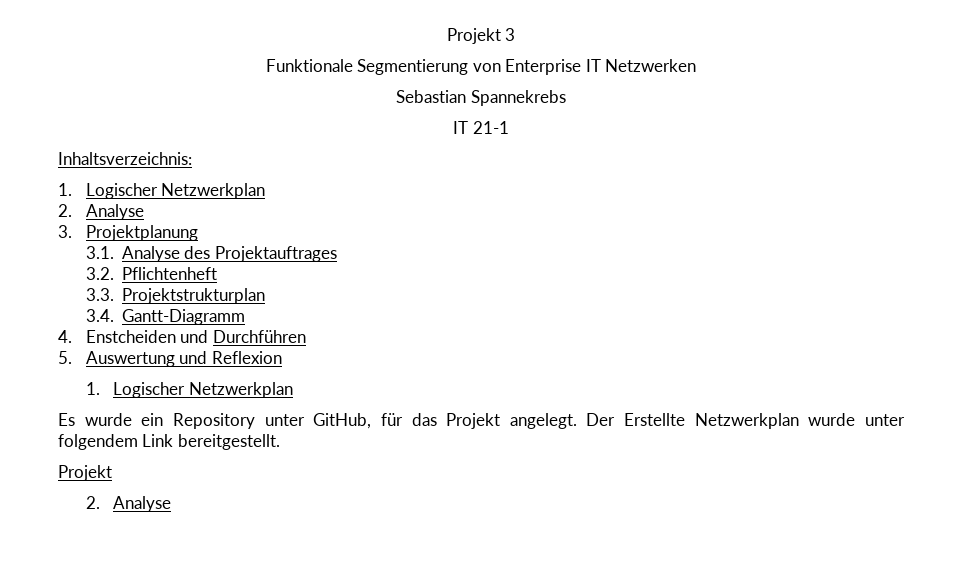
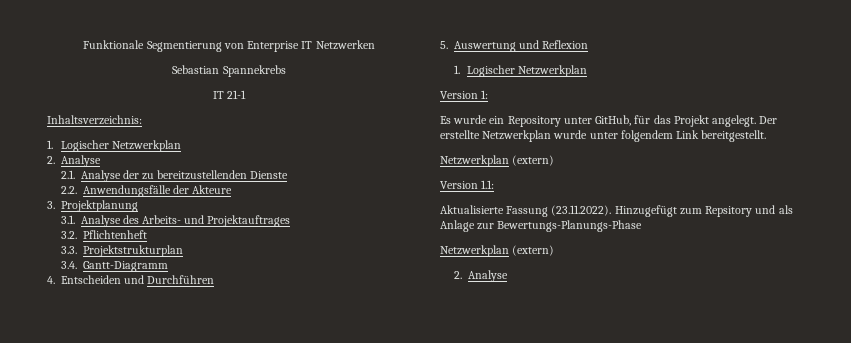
[446,28,516,44] Projekt 3 // -> (83, 44) none
(144, 212) none -> [60,170,289,182] [60,185,233,197] // 2.1. Analyse der zu bereitzustellenden Dienste // 2.2. Anwendungsfälle der Akteure
(211, 252) none -> [142,215,205,224] Arbeits- und
[85,330,176,343] Enstcheiden -> [61,275,121,284] Entscheiden
(293, 390) none -> [440,90,489,99] // Version 1:
[624,413,686,426] Erstellte -> [440,130,480,139] erstellte
[58,465,112,481] Projekt -> [440,155,555,167] [440,180,495,189] [440,205,793,217] [440,220,643,232] [440,245,555,257] Netzwerkplan (extern) // Version 1.1: // Aktualisierte Fassung (23.11.2022). Hinzugefügt zum Repsitory und als Anlage zur Bewertungs-Planungs-Phase // Netzwerkplan (extern)

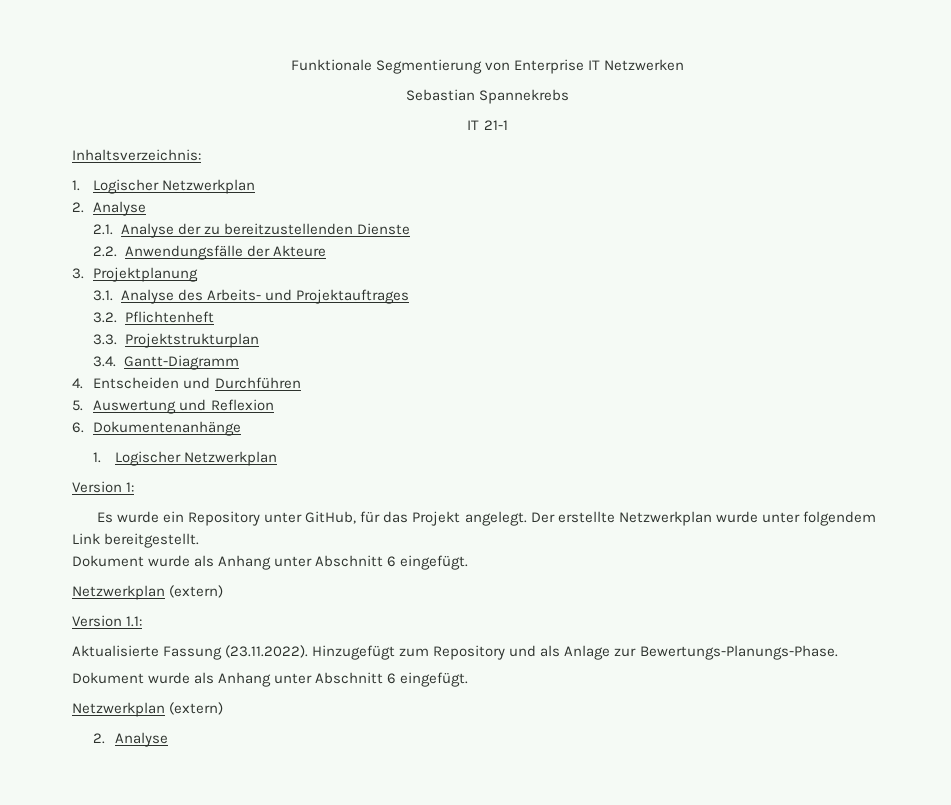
(589, 44) none -> [72,421,242,436] // 6. Dokumentenanhänge
(767, 136) none -> [72,555,469,570] // Dokument wurde als Anhang unter Abschnitt 6 eingefügt.
[705,206,753,217] Repsitory -> [433,645,506,660] Repository
[497,220,643,232] Bewertungs-Planungs-Phase -> [639,645,838,660] [72,672,469,687] Bewertungs-Planungs-Phase. // Dokument wurde als Anhang unter Abschnitt 6 eingefügt.

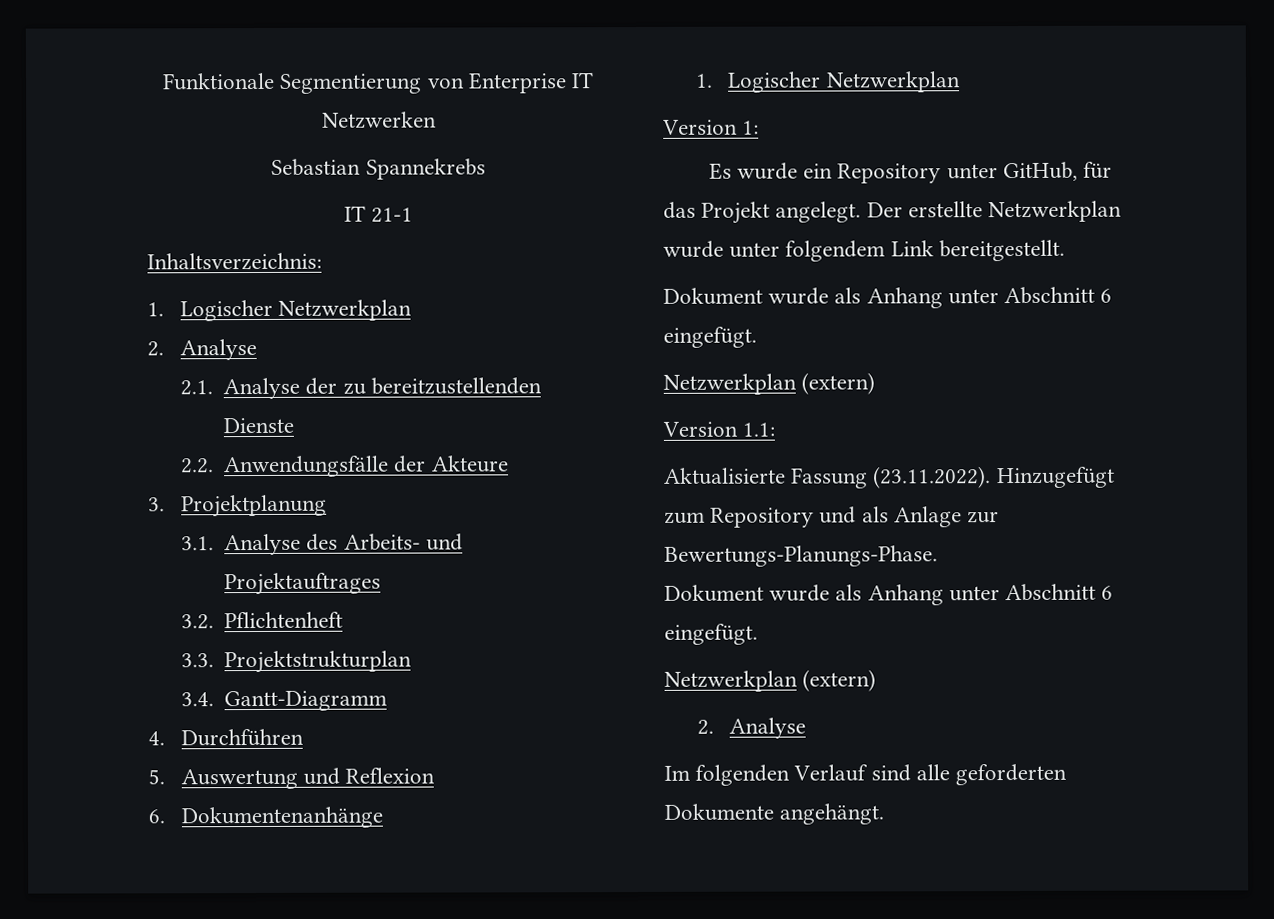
[93,377,211,389] Entscheiden und -> (165, 738) none
(168, 739) none -> [664,763,1068,786] [664,803,885,825] // Im folgenden Verlauf sind alle geforderten Dokumente angehängt.

